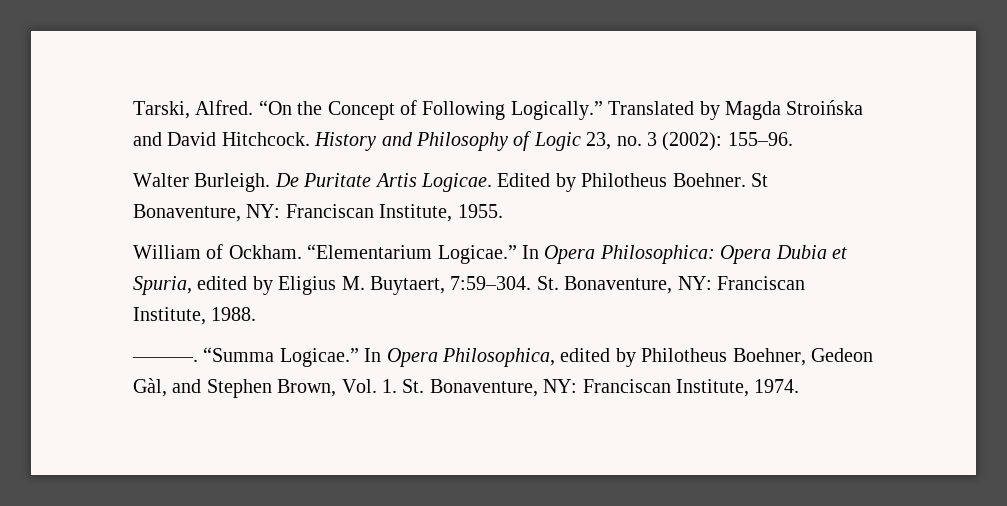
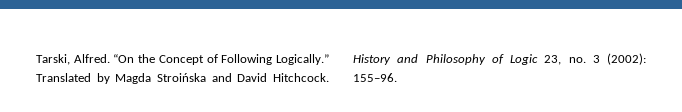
[133,173,768,192] [133,204,503,222] [133,244,847,264] [133,276,805,295] [133,307,257,325] [132,347,873,367] [133,378,800,398] // Walter Burleigh. De Puritate Artis Logicae. Edited by Philotheus Boehner. St Bonaventure, NY: Franciscan Institute, 1955. // William of Ockham. “Elementarium Logicae.” In Opera Philosophica: Opera Dubia et Spuria, edited by Eligius M. Buytaert, 7:59–304. St. Bonaventure, NY: Franciscan Institute, 1988. // ———. “Summa Logicae.” In Opera Philosophica, edited by Philotheus Boehner, Gedeon Gàl, and Stephen Brown, Vol. 1. St. Bonaventure, NY: Franciscan Institute, 1974. -> (397, 77) none

